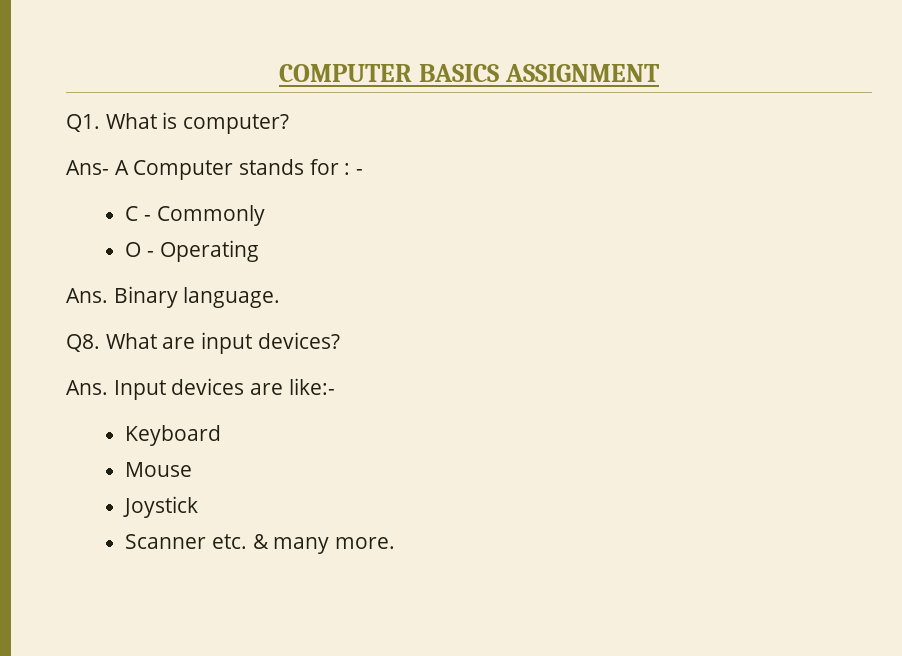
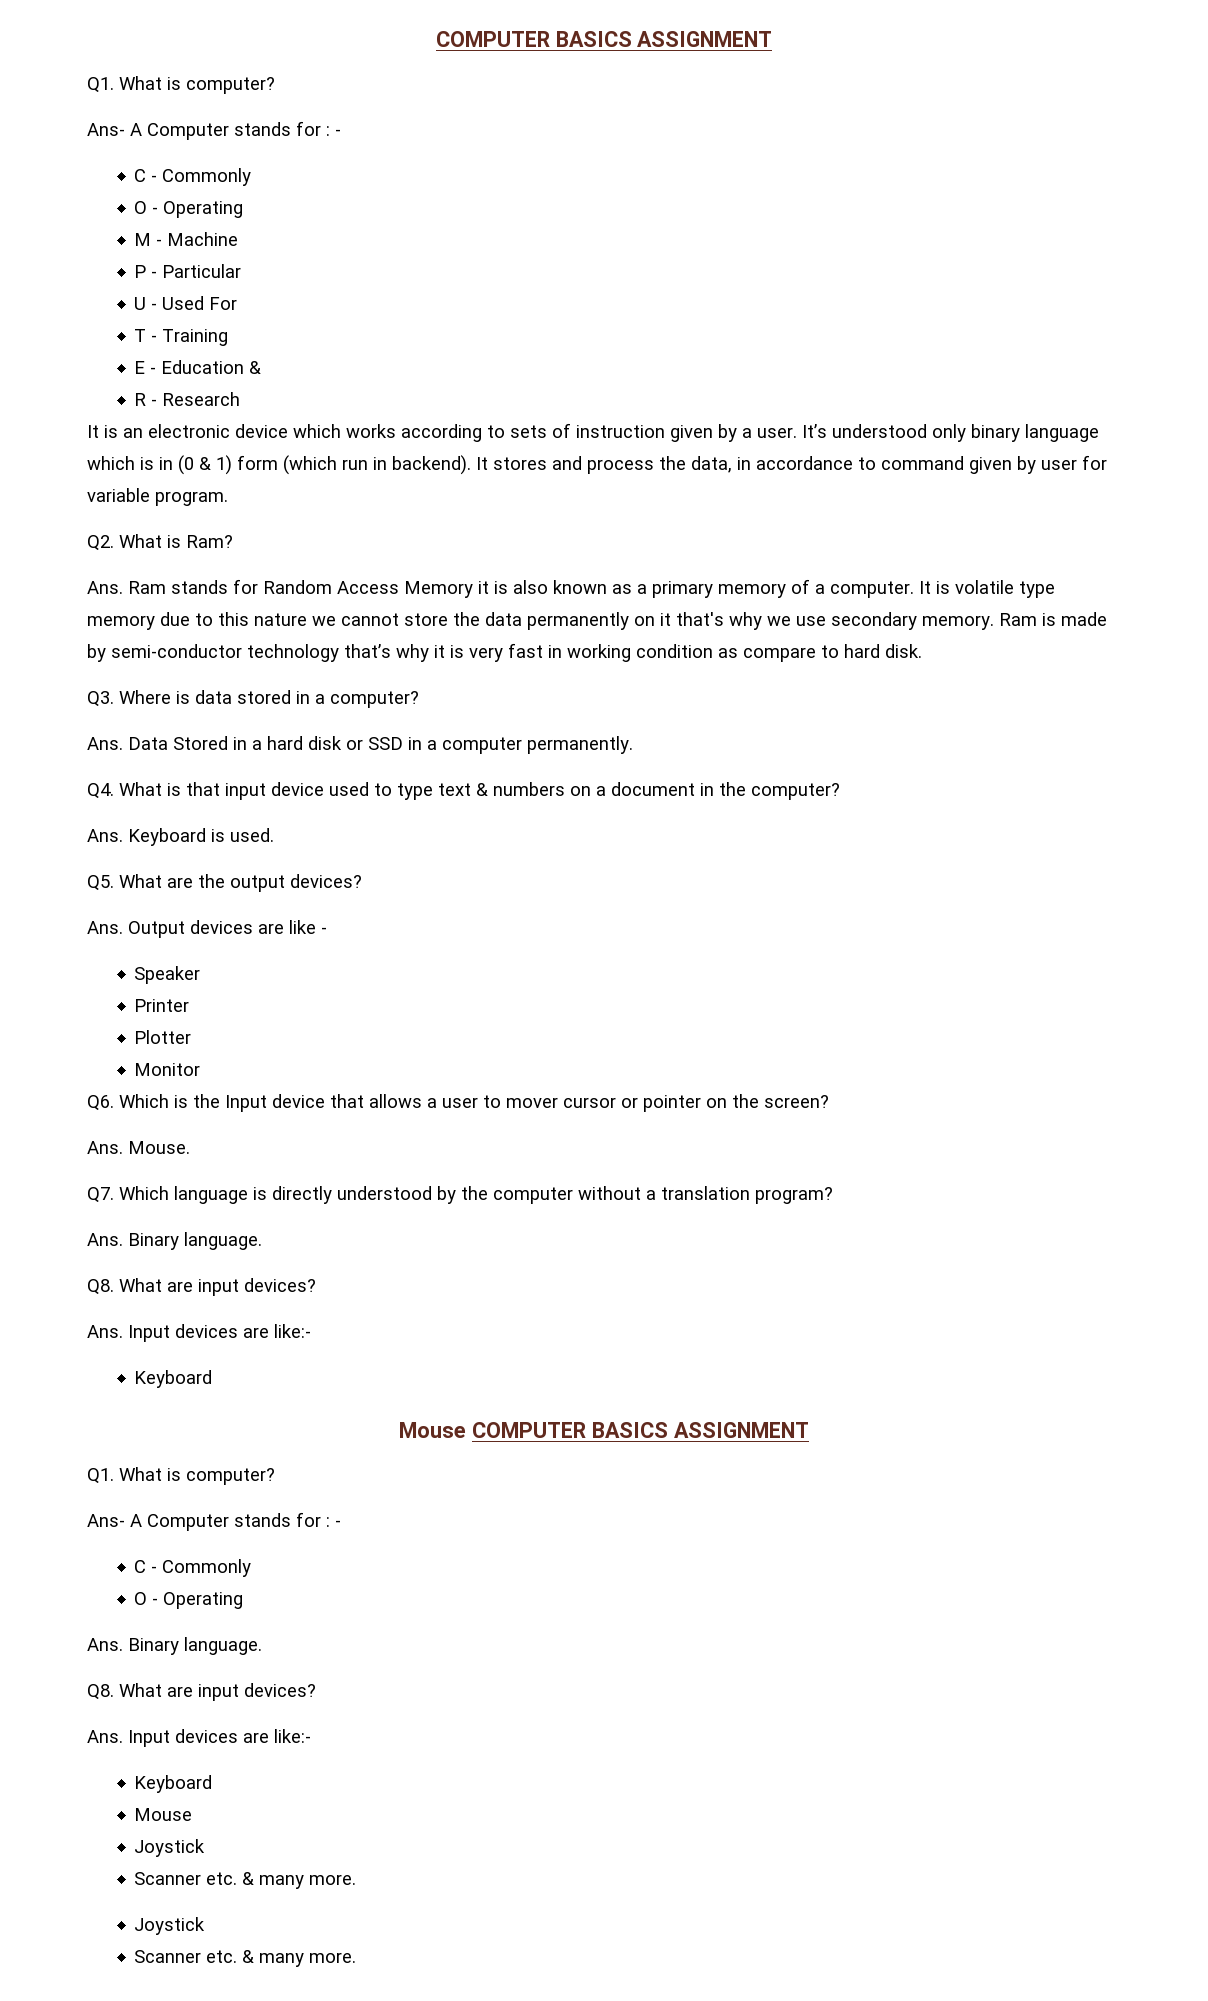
(259, 251) none -> [134,232,239,246] [134,264,242,278] [134,296,238,310] [134,329,229,346] [134,360,262,374] [134,392,241,406] [87,423,1099,442] [87,455,1107,475] [87,488,228,506] [87,534,233,551] [87,579,1055,598] [87,612,1107,630] [87,643,922,662] [87,690,419,708] [87,736,633,754] [87,782,840,800] [87,828,274,846] [87,874,362,892] [87,920,327,938] [134,966,201,984] [134,999,190,1012] [134,1030,192,1044] [134,1063,201,1076] [87,1094,829,1112] [87,1141,190,1154] [87,1186,833,1204] [87,1232,262,1250] [87,1278,316,1296] [87,1324,311,1342] [134,1370,213,1388] [399,1422,809,1438] [87,1467,275,1485] [87,1512,341,1531] [134,1559,252,1577] [134,1592,244,1609] // M - Machine // P - Particular // U - Used For // T - Training // E - Education & // R - Research // It is an electronic device which works according to sets of instruction given by a user. It’s understood only binary language which is in (0 & 1) form (which run in backend). It stores and process the data, in accordance to command given by user for variable program. // Q2. What is Ram? // Ans. Ram stands for Random Access Memory it is also known as a primary memory of a computer. It is volatile type memory due to this nature we cannot store the data permanently on it that's why we use secondary memory. Ram is made by semi-conductor technology that’s why it is very fast in working condition as compare to hard disk. // Q3. Where is data stored in a computer? // Ans. Data Stored in a hard disk or SSD in a computer permanently. // Q4. What is that input device used to type text & numbers on a document in the computer? // Ans. Keyboard is used. // Q5. What are the output devices? // Ans. Output devices are like - // Speaker // Printer // Plotter // Monitor // Q6. Which is the Input device that allows a user to mover cursor or pointer on the screen? // Ans. Mouse. // Q7. Which language is directly understood by the computer without a translation program? // Ans. Binary language. // Q8. What are input devices? // Ans. Input devices are like:- // Keyboard // Mouse COMPUTER BASICS ASSIGNMENT // Q1. What is computer? // Ans- A Computer stands for : - // C - Commonly // O - Operating
(396, 543) none -> [134,1917,206,1935] [134,1950,357,1967] // Joystick // Scanner etc. & many more.

